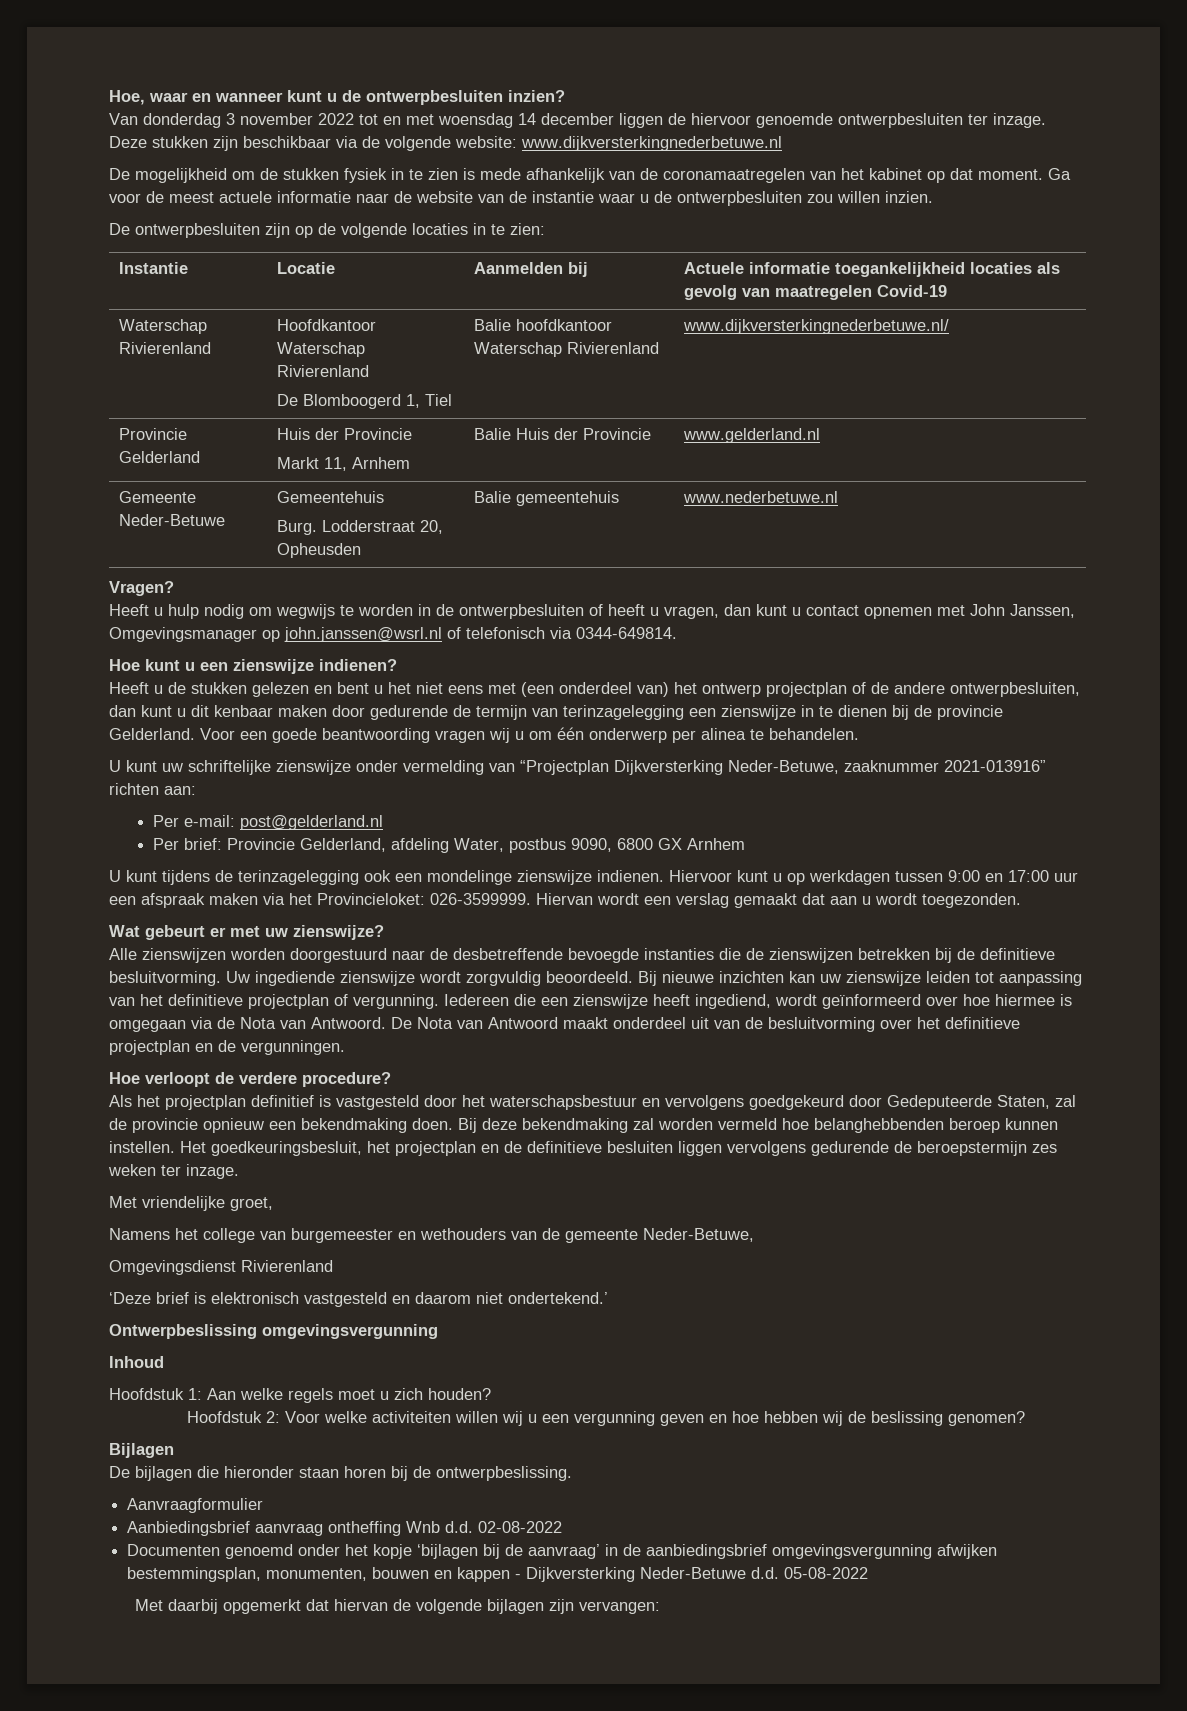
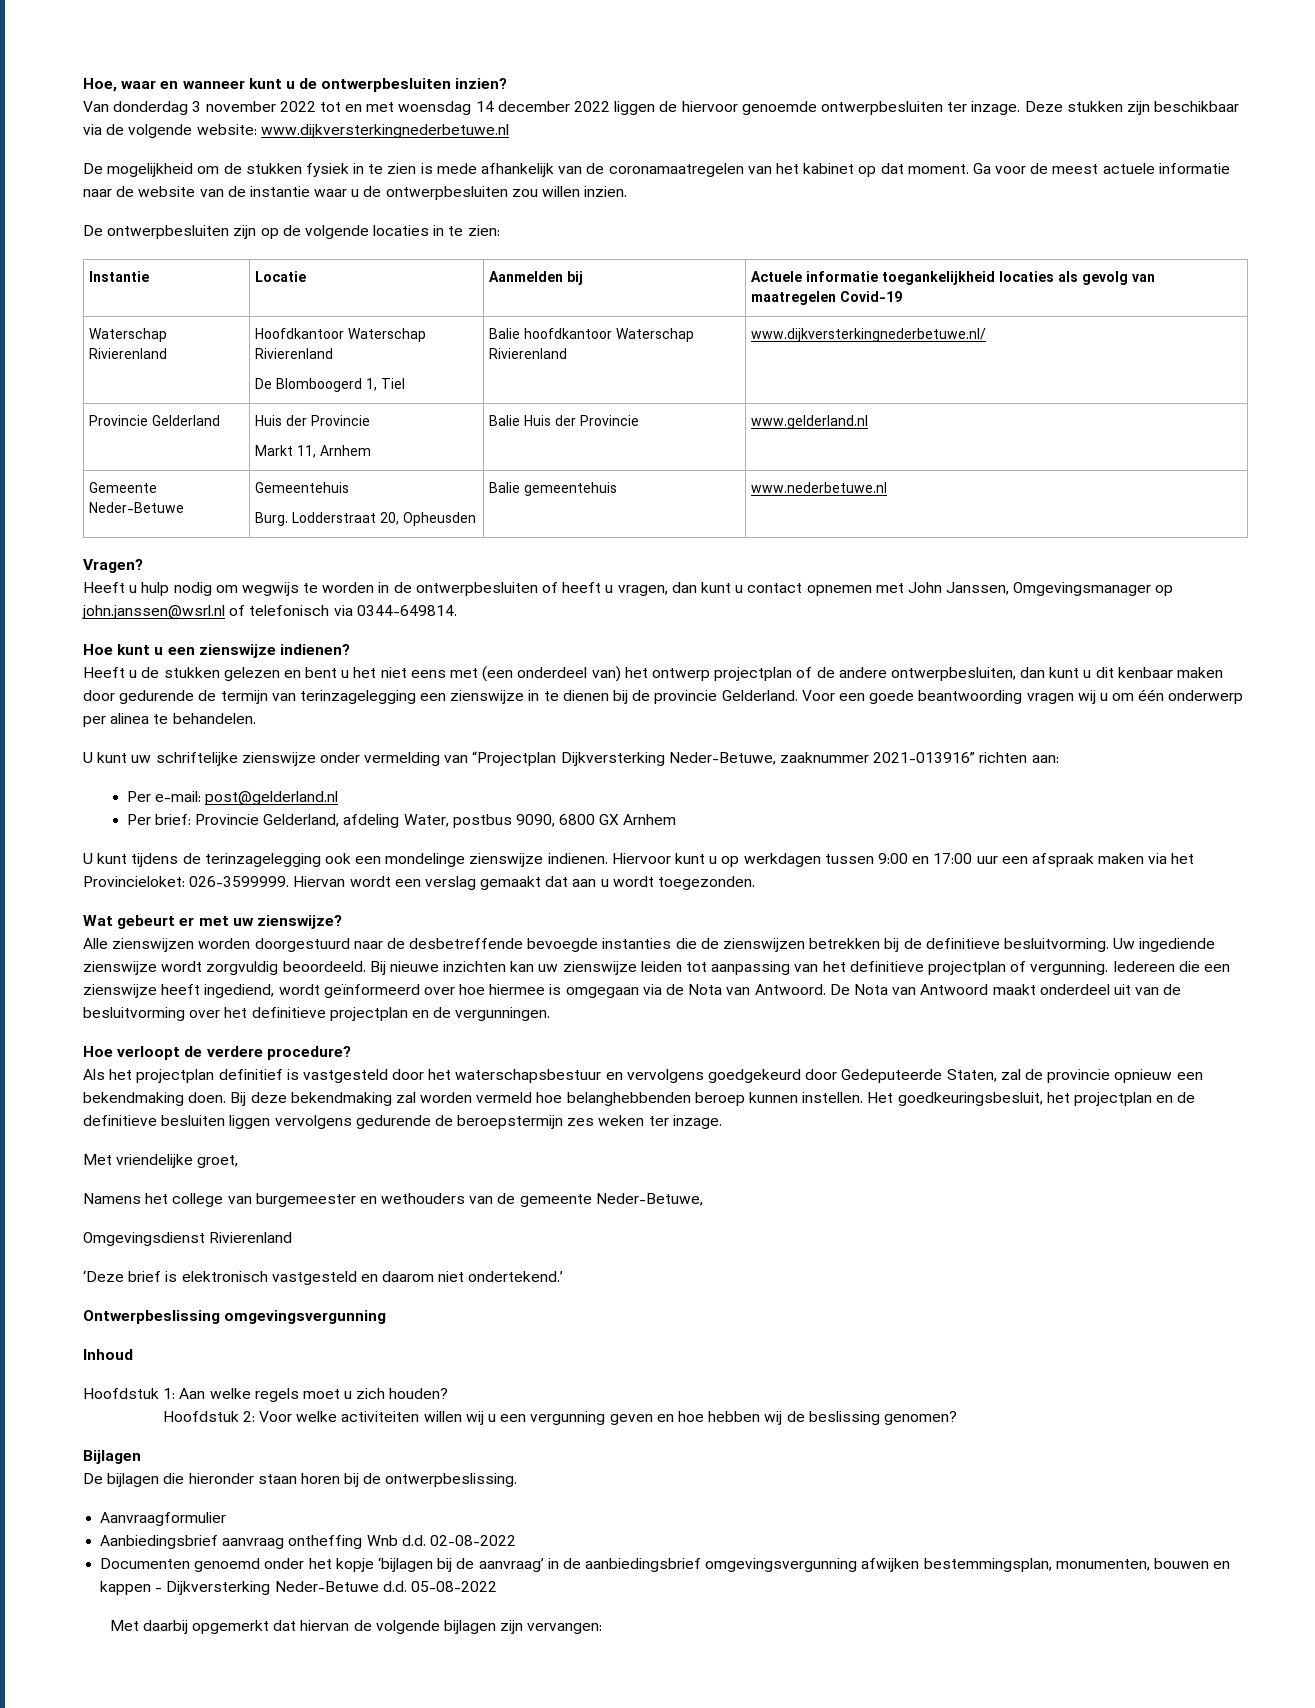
(614, 119) none -> [574,101,611,112] 2022

